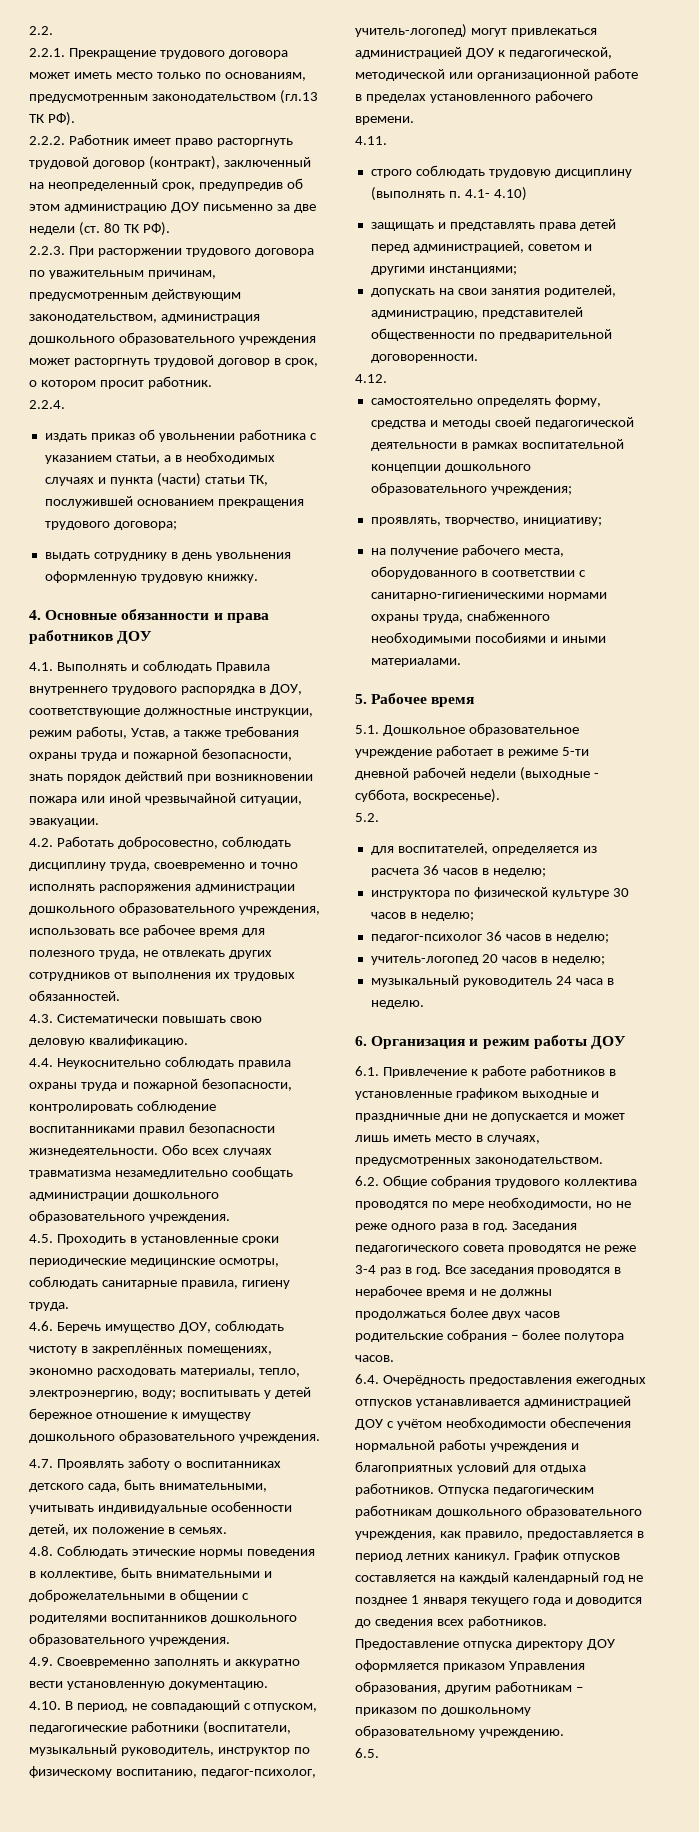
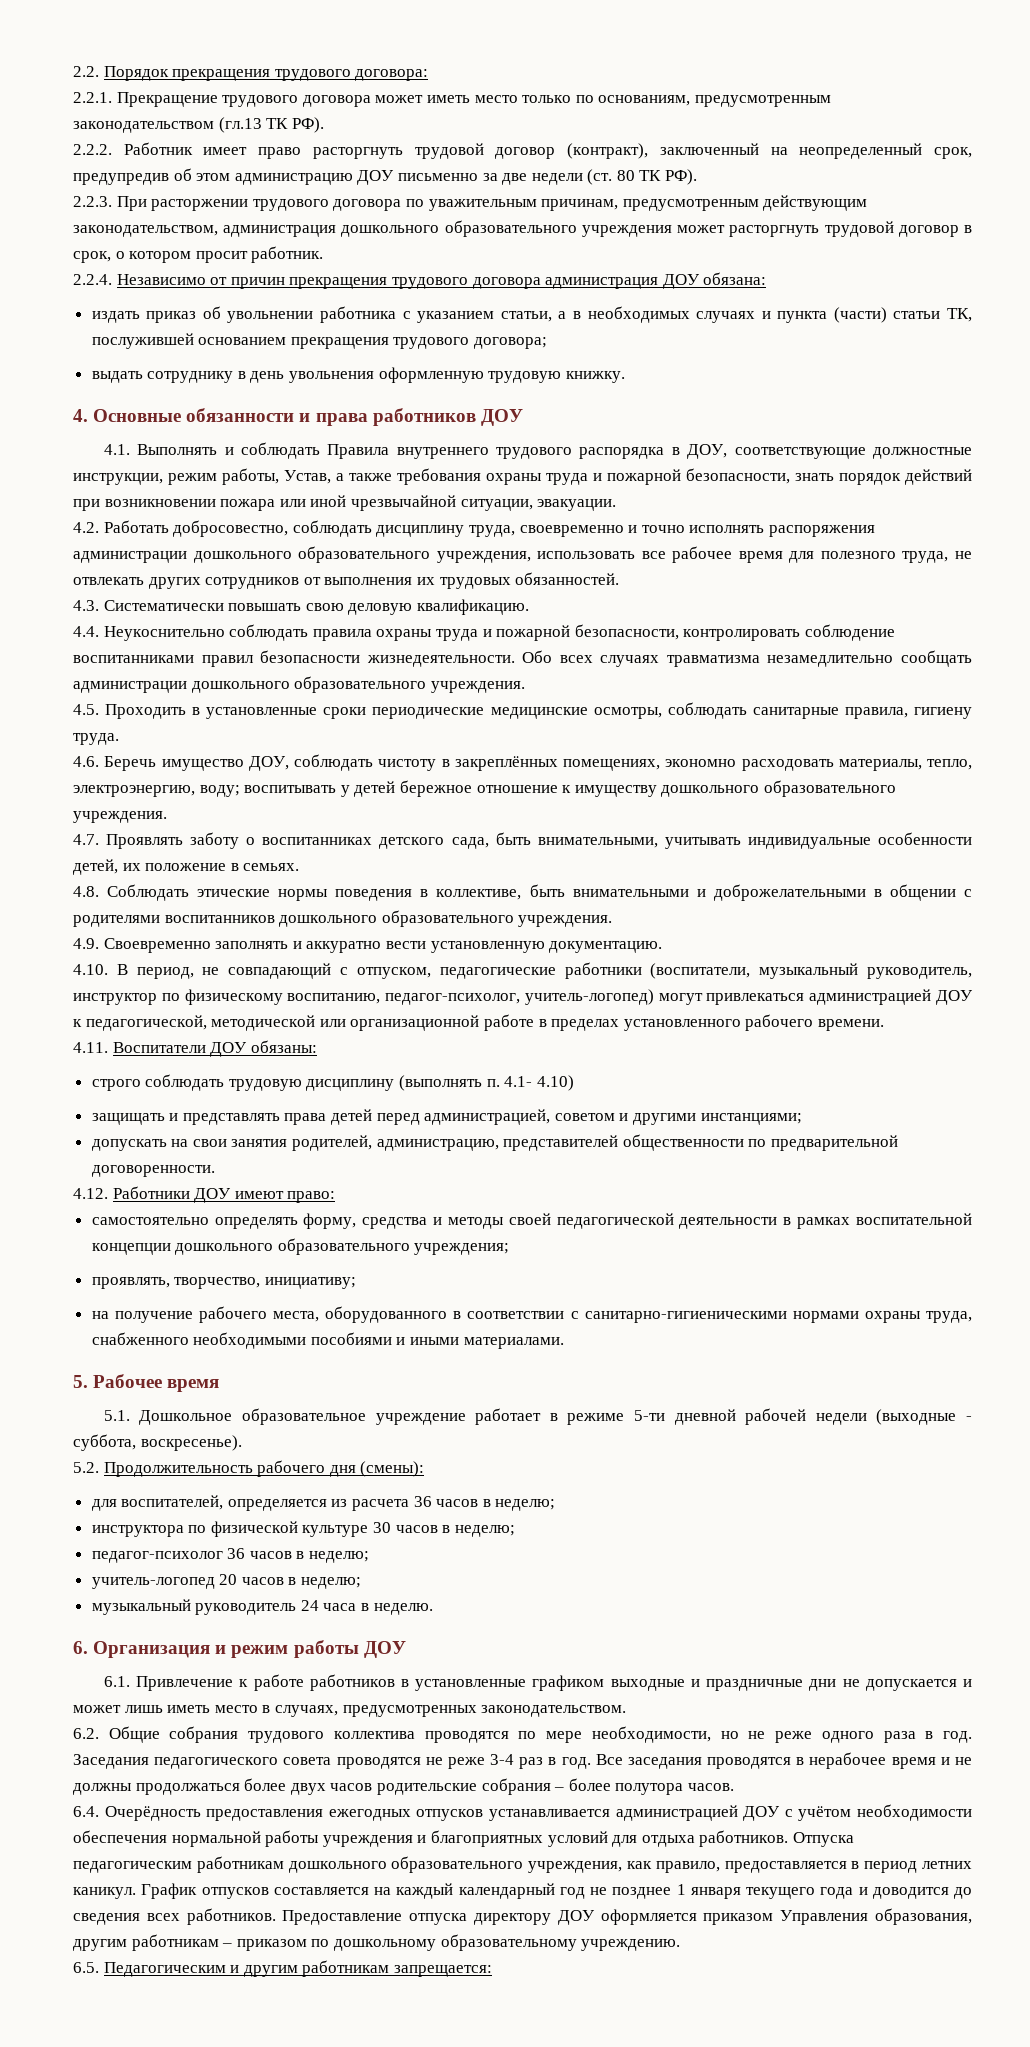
(53, 30) none -> [103,66,429,81] Порядок прекращения трудового договора:
(65, 404) none -> [116,272,767,289] Независимо от причин прекращения трудового договора администрация ДОУ обязана:
(387, 140) none -> [112,1040,317,1057] Воспитатели ДОУ обязаны:
(387, 378) none -> [112,1186,336,1203] Работники ДОУ имеют право:
(379, 817) none -> [103,1460,425,1477] Продолжительность рабочего дня (смены):
(379, 1753) none -> [103,1960,492,1977] Педагогическим и другим работникам запрещается:

